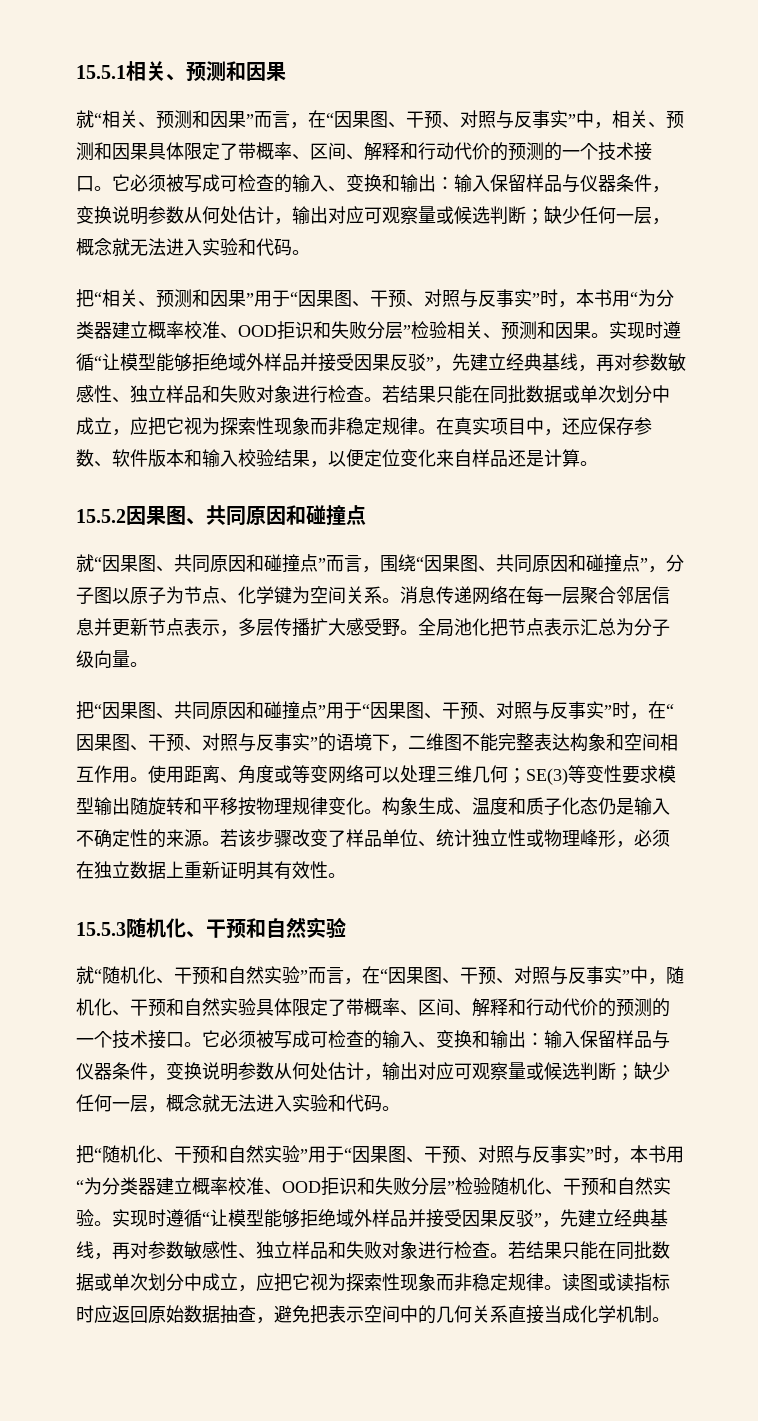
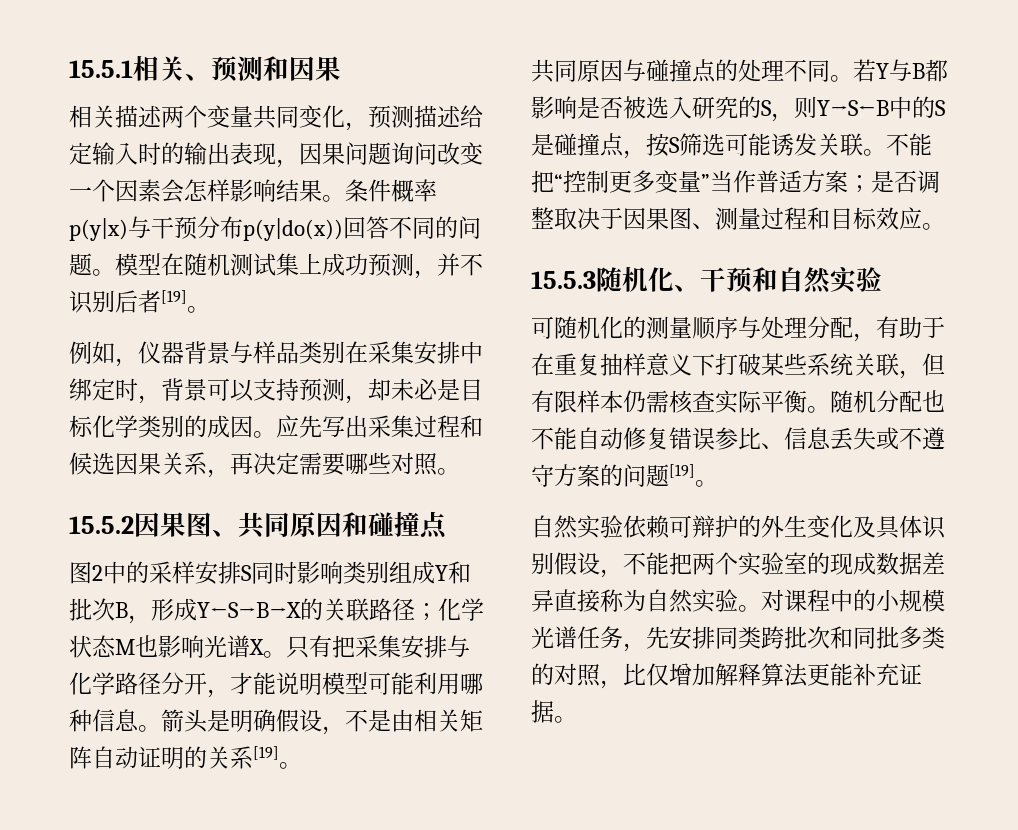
[76,110,684,129] [76,142,652,161] [76,174,670,193] [76,206,670,225] [76,238,310,256] [76,289,674,308] [76,321,681,340] [76,353,686,372] [76,385,670,404] [76,417,652,436] [76,449,580,468] 就“相关、预测和因果”而言，在“因果图、干预、对照与反事实”中，相关、预测和因果具体限定了带概率、区间、解释和行动代价的预测的一个技术接口。它必须被写成可检查的输入、变换和输出：输入保留样品与仪器条件，变换说明参数从何处估计，输出对应可观察量或候选判断；缺少任何一层，概念就无法进入实验和代码。 // 把“相关、预测和因果”用于“因果图、干预、对照与反事实”时，本书用“为分类器建立概率校准、OOD拒识和失败分层”检验相关、预测和因果。实现时遵循“让模型能够拒绝域外样品并接受因果反驳”，先建立经典基线，再对参数敏感性、独立样品和失败对象进行检查。若结果只能在同批数据或单次划分中成立，应把它视为探索性现象而非稳定规律。在真实项目中，还应保存参数、软件版本和输入校验结果，以便定位变化来自样品还是计算 -> [69,105,483,131] [69,142,483,168] [69,179,437,203] [69,216,481,241] [69,253,483,279] [69,290,187,314] [187,306,210,313] [69,341,483,367] [69,378,483,404] [69,415,483,438] [69,452,438,478] 相关描述两个变量共同变化，预测描述给定输入时的输出表现，因果问题询问改变一个因素会怎样影响结果。条件概率p(y|x)与干预分布p(y|do(x))回答不同的问题。模型在随机测试集上成功预测，并不识别后者[19]。 // 例如，仪器背景与样品类别在采集安排中绑定时，背景可以支持预测，却未必是目标化学类别的成因。应先写出采集过程和候选因果关系，再决定需要哪些对照
[76,554,684,573] [76,586,670,605] [76,618,670,637] [76,650,148,668] [76,701,674,720] [76,733,678,752] [76,765,676,785] [76,797,670,816] [76,829,670,848] [76,861,328,880] 就“因果图、共同原因和碰撞点”而言，围绕“因果图、共同原因和碰撞点”，分子图以原子为节点、化学键为空间关系。消息传递网络在每一层聚合邻居信息并更新节点表示，多层传播扩大感受野。全局池化把节点表示汇总为分子级向量。 // 把“因果图、共同原因和碰撞点”用于“因果图、干预、对照与反事实”时，在“因果图、干预、对照与反事实”的语境下，二维图不能完整表达构象和空间相互作用。使用距离、角度或等变网络可以处理三维几何；SE(3)等变性要求模型输出随旋转和平移按物理规律变化。构象生成、温度和质子化态仍是输入不确定性的来源。若该步骤改变了样品单位、统计独立性或物理峰形，必须在独立数据上重新证明其有效性 -> [69,561,471,585] [69,598,484,624] [69,635,470,659] [69,672,483,698] [69,709,483,735] [69,746,279,769] [279,762,302,769] [531,59,948,83] [531,96,945,122] [531,133,932,159] [531,170,940,193] [531,207,922,230] 图2中的采样安排S同时影响类别组成Y和批次B，形成Y←S→B→X的关联路径；化学状态M也影响光谱X。只有把采集安排与化学路径分开，才能说明模型可能利用哪种信息。箭头是明确假设，不是由相关矩阵自动证明的关系[19]。 // 共同原因与碰撞点的处理不同。若Y与B都影响是否被选入研究的S，则Y→S←B中的S是碰撞点，按S筛选可能诱发关联。不能把“控制更多变量”当作普适方案；是否调整取决于因果图、测量过程和目标效应
[76,966,684,985] [76,998,670,1017] [76,1030,670,1049] [76,1062,670,1081] [76,1094,400,1113] [76,1145,684,1164] [76,1177,671,1196] [76,1209,668,1228] [76,1241,670,1260] [76,1273,670,1292] [76,1305,652,1324] 就“随机化、干预和自然实验”而言，在“因果图、干预、对照与反事实”中，随机化、干预和自然实验具体限定了带概率、区间、解释和行动代价的预测的一个技术接口。它必须被写成可检查的输入、变换和输出：输入保留样品与仪器条件，变换说明参数从何处估计，输出对应可观察量或候选判断；缺少任何一层，概念就无法进入实验和代码。 // 把“随机化、干预和自然实验”用于“因果图、干预、对照与反事实”时，本书用“为分类器建立概率校准、OOD拒识和失败分层”检验随机化、干预和自然实验。实现时遵循“让模型能够拒绝域外样品并接受因果反驳”，先建立经典基线，再对参数敏感性、独立样品和失败对象进行检查。若结果只能在同批数据或单次划分中成立，应把它视为探索性现象而非稳定规律。读图或读指标时应返回原始数据抽查，避免把表示空间中的几何关系直接当成化学机制 -> [531,316,945,342] [531,353,945,379] [531,390,945,414] [531,427,945,451] [531,464,695,487] [695,480,718,487] [531,515,946,539] [531,552,945,578] [531,589,945,613] [531,626,945,652] [531,663,922,689] [531,700,554,723] 可随机化的测量顺序与处理分配，有助于在重复抽样意义下打破某些系统关联，但有限样本仍需核查实际平衡。随机分配也不能自动修复错误参比、信息丢失或不遵守方案的问题[19]。 // 自然实验依赖可辩护的外生变化及具体识别假设，不能把两个实验室的现成数据差异直接称为自然实验。对课程中的小规模光谱任务，先安排同类跨批次和同批多类的对照，比仅增加解释算法更能补充证据

